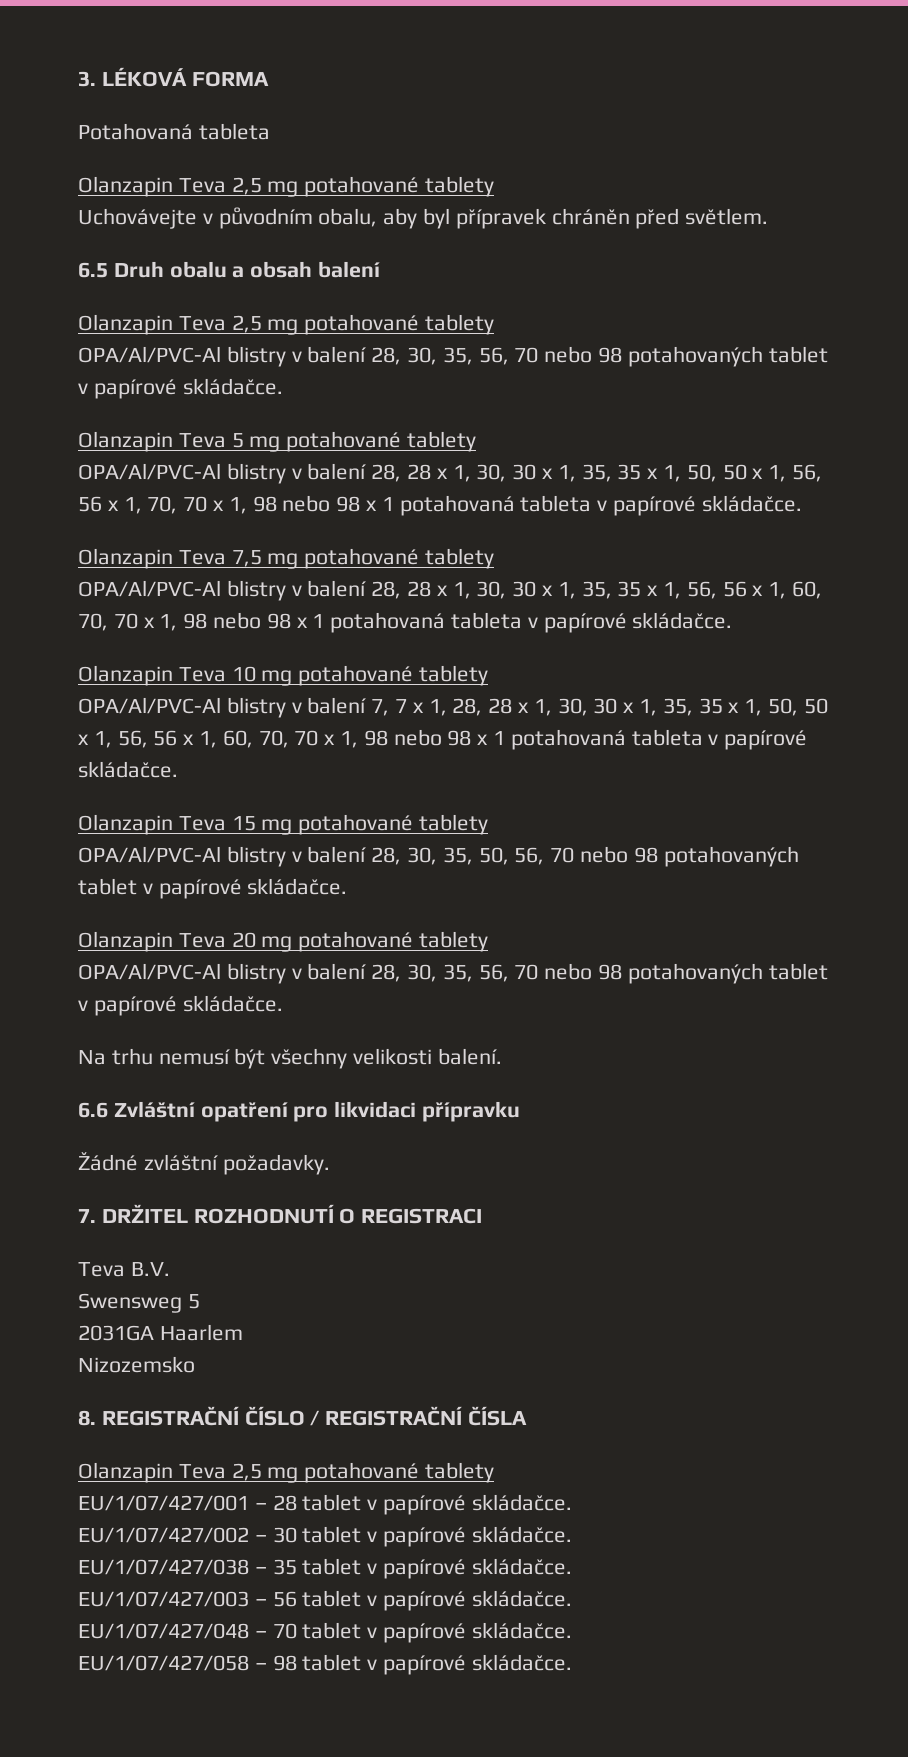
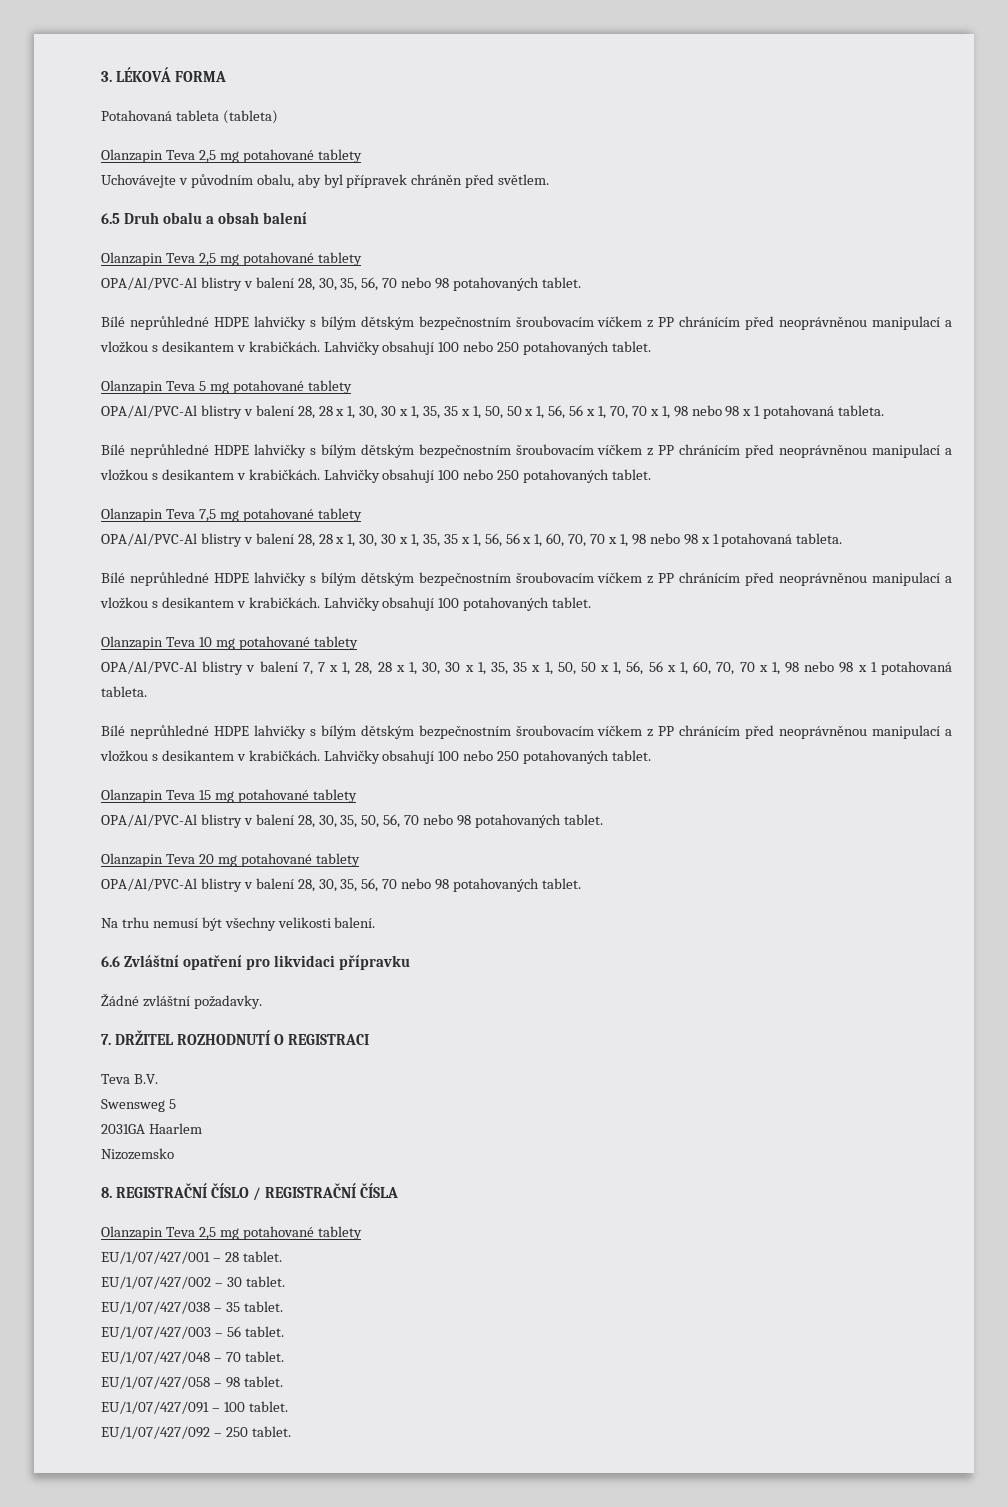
(270, 131) none -> [222,110,278,124] (tableta)
[768,346,828,363] [78,378,283,399] tablet v papírové skládačce. -> [541,277,581,288] [101,316,952,330] [100,341,652,355] tablet. // Bílé neprůhledné HDPE lahvičky s bílým dětským bezpečnostním šroubovacím víčkem z PP chránícím před neoprávněnou manipulací a vložkou s desikantem v krabičkách. Lahvičky obsahují 100 nebo 250 potahovaných tablet.
[520,495,802,516] tableta v papírové skládačce. -> [838,405,885,416] [101,444,952,458] [100,469,652,483] tableta. // Bílé neprůhledné HDPE lahvičky s bílým dětským bezpečnostním šroubovacím víčkem z PP chránícím před neoprávněnou manipulací a vložkou s desikantem v krabičkách. Lahvičky obsahují 100 nebo 250 potahovaných tablet.
[451,612,733,633] tableta v papírové skládačce. -> [796,533,843,544] [101,572,952,586] [100,597,592,611] tableta. // Bílé neprůhledné HDPE lahvičky s bílým dětským bezpečnostním šroubovacím víčkem z PP chránícím před neoprávněnou manipulací a vložkou s desikantem v krabičkách. Lahvičky obsahují 100 potahovaných tablet.
[631,729,808,750] [78,761,178,778] tableta v papírové skládačce. -> [101,686,147,697] [101,725,952,739] [100,750,652,764] tableta. // Bílé neprůhledné HDPE lahvičky s bílým dětským bezpečnostním šroubovacím víčkem z PP chránícím před neoprávněnou manipulací a vložkou s desikantem v krabičkách. Lahvičky obsahují 100 nebo 250 potahovaných tablet.
[78,878,348,899] tablet v papírové skládačce. -> [563,814,603,825] tablet.
[768,963,828,980] [78,995,283,1016] tablet v papírové skládačce. -> [541,878,581,889] tablet.
[302,1494,572,1515] tablet v papírové skládačce. -> [242,1251,282,1262] tablet.
[302,1526,572,1547] tablet v papírové skládačce. -> [245,1276,285,1287] tablet.
[302,1558,572,1579] tablet v papírové skládačce. -> [243,1301,283,1312] tablet.
[302,1590,572,1611] tablet v papírové skládačce. -> [244,1326,284,1337] tablet.
[302,1622,572,1643] tablet v papírové skládačce. -> [244,1351,284,1362] tablet.
[302,1654,572,1675] tablet v papírové skládačce. -> [243,1376,283,1387] [101,1401,288,1414] [101,1426,291,1439] tablet. // EU/1/07/427/091 – 100 tablet. // EU/1/07/427/092 – 250 tablet.

